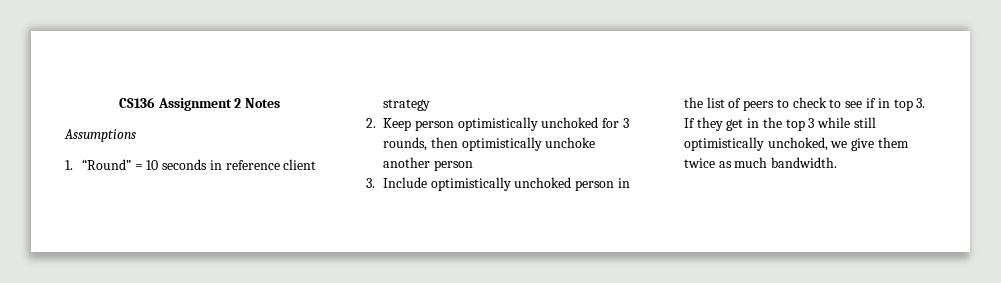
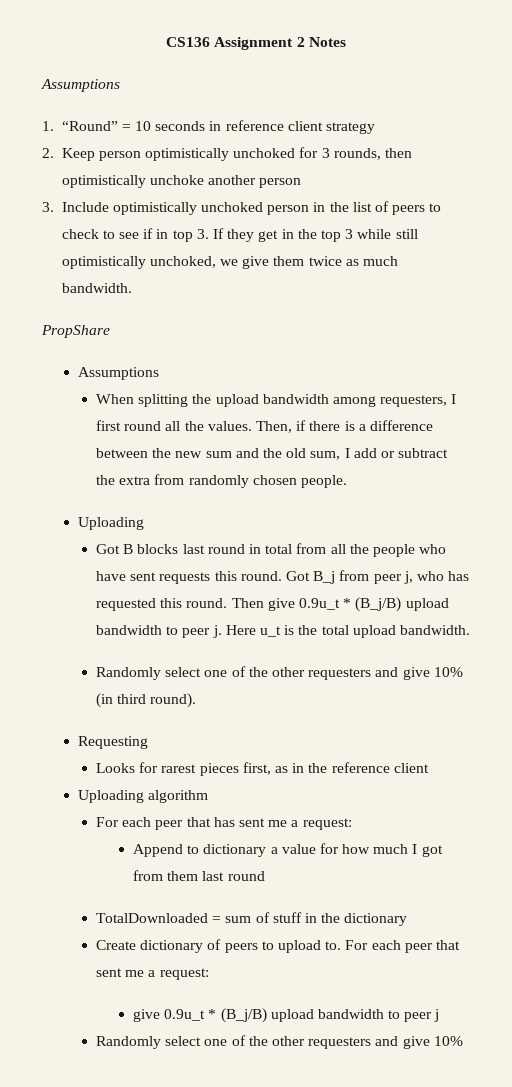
(838, 162) none -> [41,325,110,338] [77,367,159,380] [96,394,457,407] [96,420,433,433] [96,448,449,460] [96,474,347,488] [77,517,144,530] [96,543,447,557] [96,570,470,584] [96,597,449,612] [96,625,470,638] [96,666,463,680] [96,693,197,708] [77,736,148,749] [96,762,429,776] [77,790,208,803] [96,817,352,830] [132,843,443,857] [132,870,265,881] [96,912,408,926] [96,939,460,953] [96,968,209,980] [132,1008,440,1023] [96,1035,463,1049] // PropShare // Assumptions // When splitting the upload bandwidth among requesters, I first round all the values. Then, if there is a difference between the new sum and the old sum, I add or subtract the extra from randomly chosen people. // Uploading // Got B blocks last round in total from all the people who have sent requests this round. Got B_j from peer j, who has requested this round. Then give 0.9u_t * (B_j/B) upload bandwidth to peer j. Here u_t is the total upload bandwidth. // Randomly select one of the other requesters and give 10% (in third round). // Requesting // Looks for rarest pieces first, as in the reference client // Uploading algorithm // For each peer that has sent me a request: // Append to dictionary a value for how much I got from them last round // TotalDownloaded = sum of stuff in the dictionary // Create dictionary of peers to upload to. For each peer that sent me a request: // give 0.9u_t * (B_j/B) upload bandwidth to peer j // Randomly select one of the other requesters and give 10%

